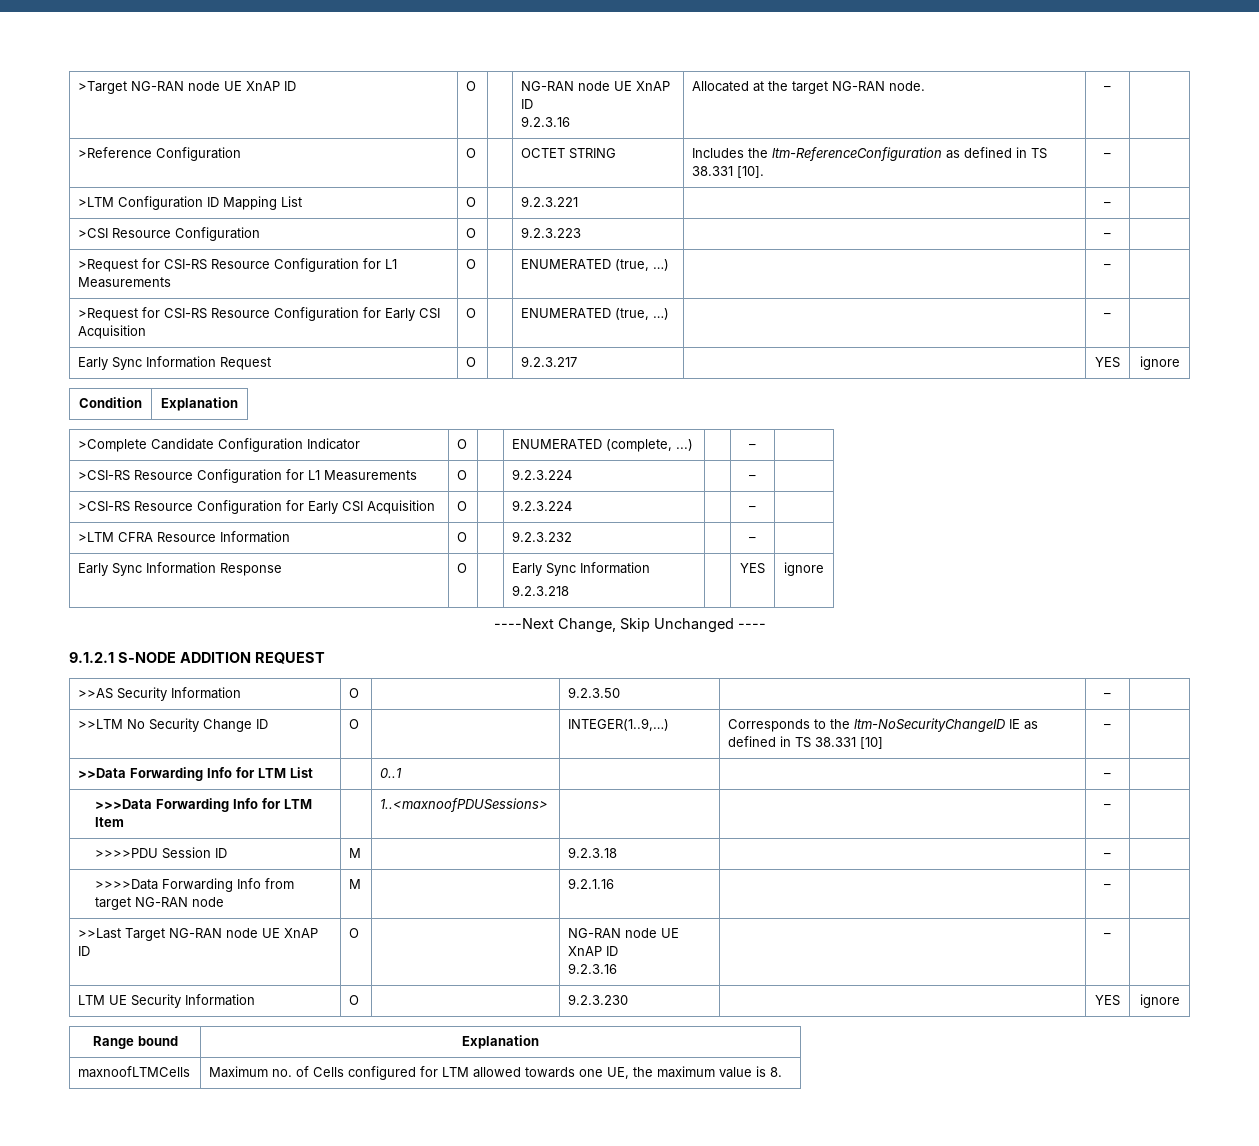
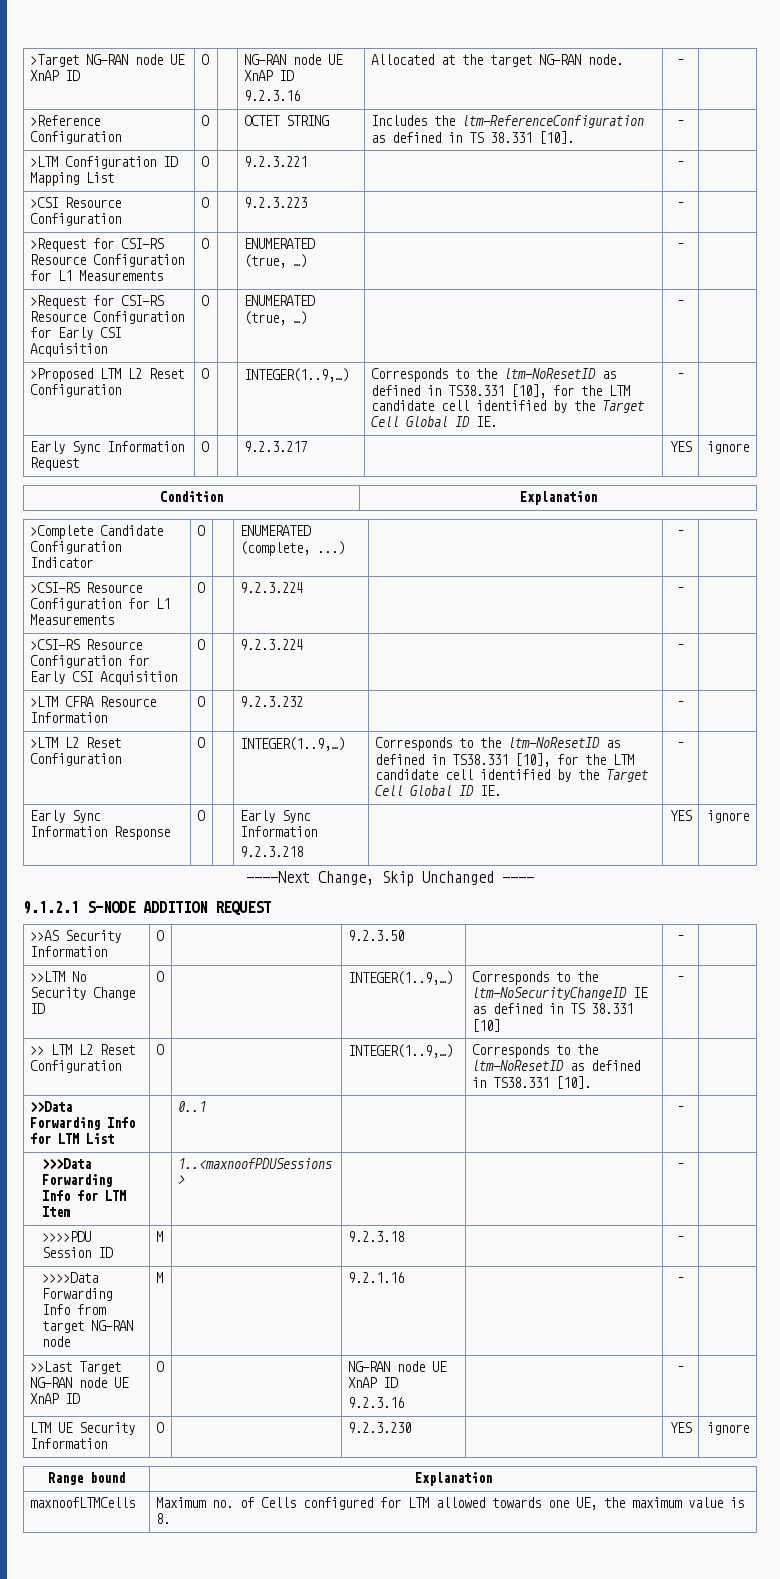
(1111, 315) none -> [30,368,185,382] [30,384,122,397] [201,368,210,379] [244,368,350,382] [371,368,617,382] [371,384,631,398] [371,400,645,413] [371,416,498,427] [677,373,684,378] // >Proposed LTM L2 Reset Configuration | O | | INTEGER(1..9,…) | Corresponds to the ltm-NoResetID as defined in TS38.331 [10], for the LTM candidate cell identified by the Target Cell Global ID IE. | – |
(756, 539) none -> [30,737,122,748] [30,753,122,766] [197,737,206,748] [240,737,346,751] [375,737,621,751] [375,753,635,767] [375,769,649,782] [375,785,502,796] [677,742,684,747] // >LTM L2 Reset Configuration | O | | INTEGER(1..9,…) | Corresponds to the ltm-NoResetID as defined in TS38.331 [10], for the LTM candidate cell identified by the Target Cell Global ID IE. | – |
(1111, 726) none -> [30,1044,136,1055] [30,1060,122,1073] [156,1044,165,1055] [348,1044,454,1058] [472,1044,599,1058] [472,1060,641,1071] [472,1076,592,1089] // >> LTM L2 Reset Configuration | O | | INTEGER(1..9,…) | Corresponds to the ltm-NoResetID as defined in TS38.331 [10]. | |

